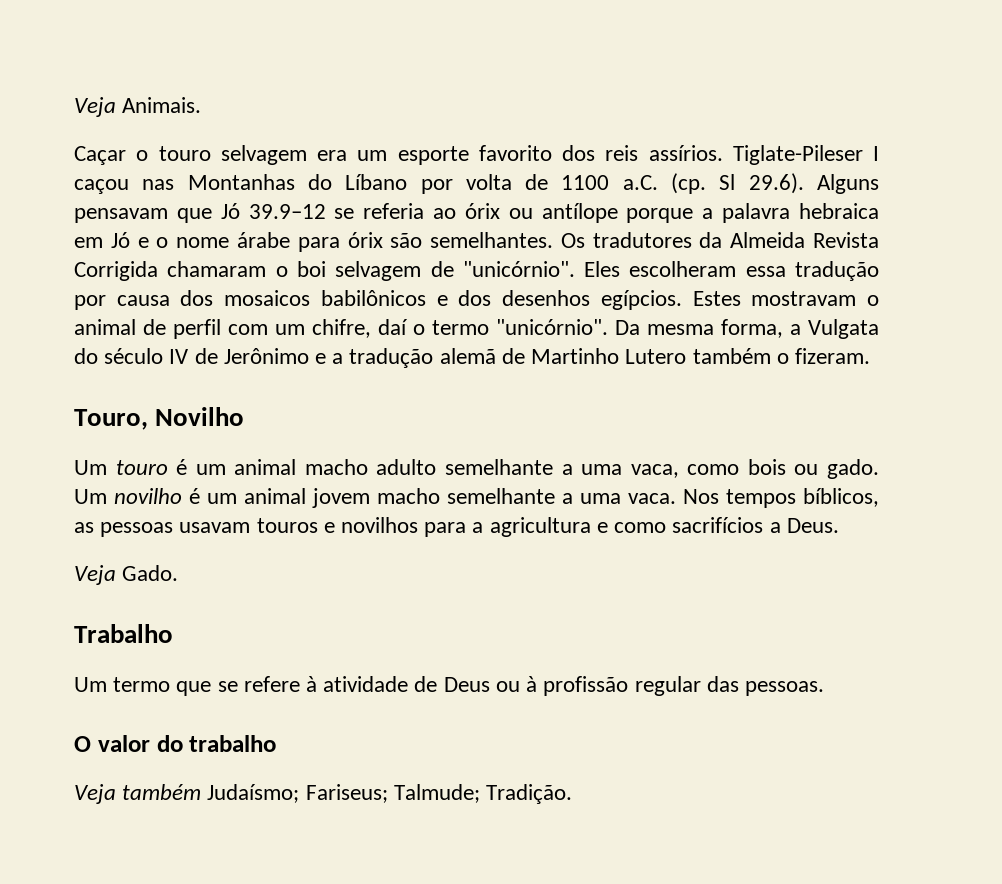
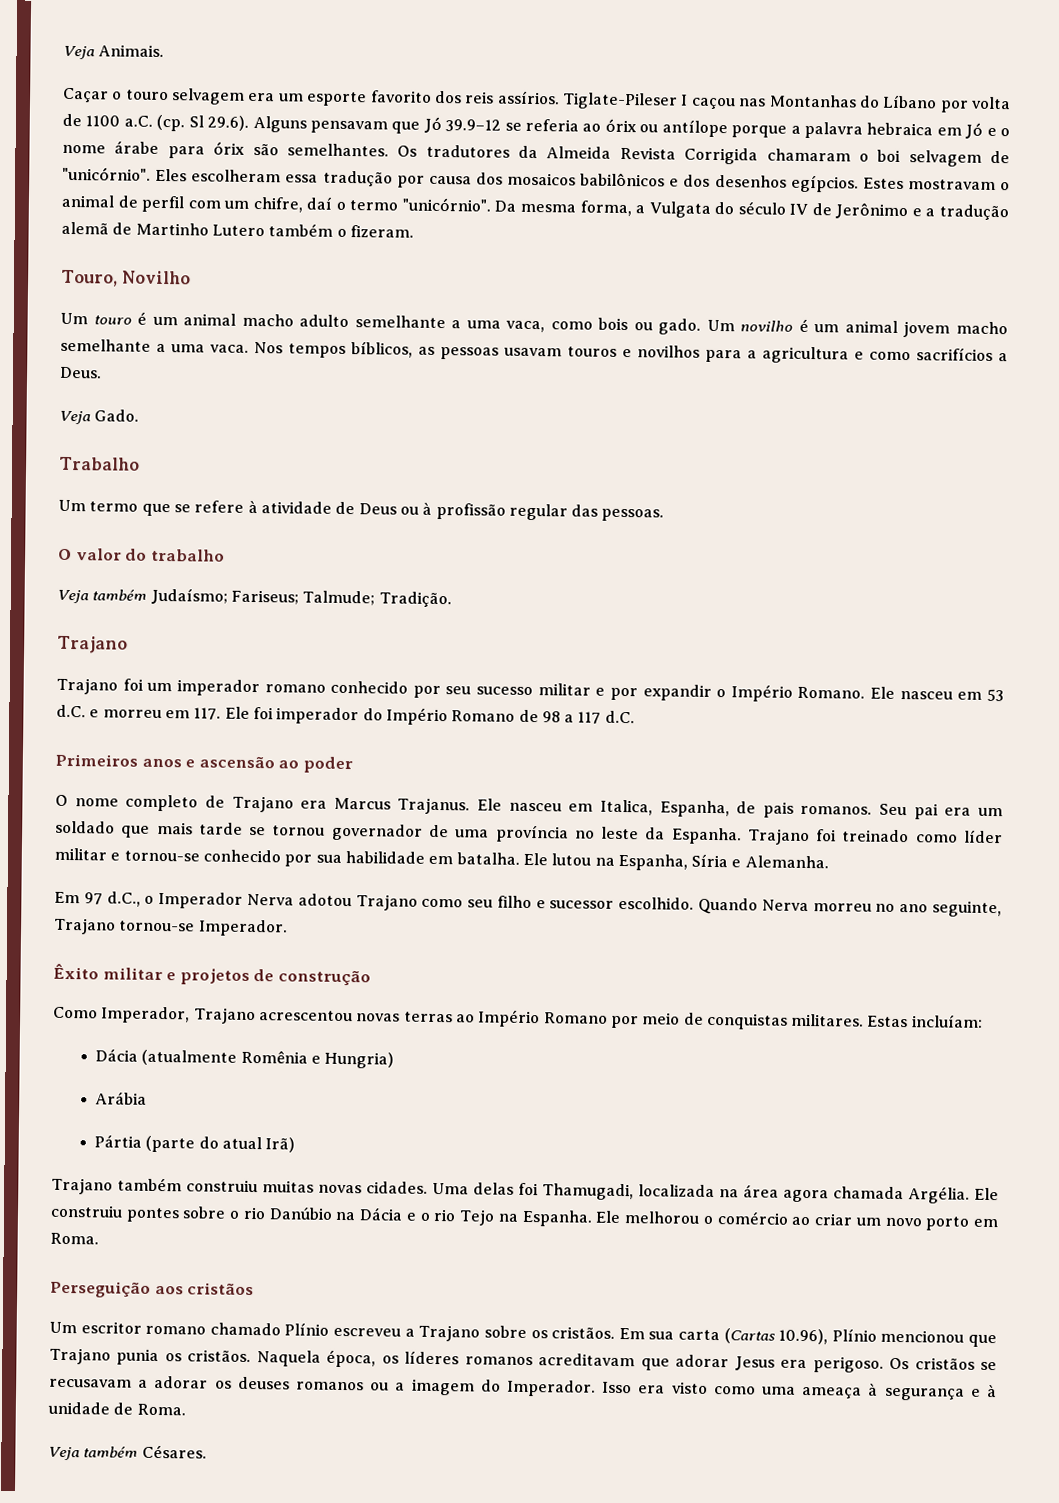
(573, 794) none -> [57,635,128,654] [56,677,1005,702] [56,704,635,726] [55,753,353,774] [55,794,1003,820] [55,820,1004,846] [54,847,829,871] [54,891,1002,918] [53,917,288,937] [53,963,371,987] [53,1006,983,1030] [94,1048,395,1069] [94,1091,147,1105] [93,1134,296,1153] [51,1177,999,1204] [50,1204,999,1231] [50,1232,99,1245] [50,1280,255,1298] [49,1321,997,1348] [49,1347,998,1373] [49,1375,998,1401] [48,1401,186,1416] [48,1444,207,1461] // Trajano // Trajano foi um imperador romano conhecido por seu sucesso militar e por expandir o Império Romano. Ele nasceu em 53 d.C. e morreu em 117. Ele foi imperador do Império Romano de 98 a 117 d.C. // Primeiros anos e ascensão ao poder // O nome completo de Trajano era Marcus Trajanus. Ele nasceu em Italica, Espanha, de pais romanos. Seu pai era um soldado que mais tarde se tornou governador de uma província no leste da Espanha. Trajano foi treinado como líder militar e tornou-se conhecido por sua habilidade em batalha. Ele lutou na Espanha, Síria e Alemanha. // Em 97 d.C., o Imperador Nerva adotou Trajano como seu filho e sucessor escolhido. Quando Nerva morreu no ano seguinte, Trajano tornou-se Imperador. // Êxito militar e projetos de construção // Como Imperador, Trajano acrescentou novas terras ao Império Romano por meio de conquistas militares. Estas incluíam: // Dácia (atualmente Romênia e Hungria) // Arábia // Pártia (parte do atual Irã) // Trajano também construiu muitas novas cidades. Uma delas foi Thamugadi, localizada na área agora chamada Argélia. Ele construiu pontes sobre o rio Danúbio na Dácia e o rio Tejo na Espanha. Ele melhorou o comércio ao criar um novo porto em Roma. // Perseguição aos cristãos // Um escritor romano chamado Plínio escreveu a Trajano sobre os cristãos. Em sua carta (Cartas 10.96), Plínio mencionou que Trajano punia os cristãos. Naquela época, os líderes romanos acreditavam que adorar Jesus era perigoso. Os cristãos se recusavam a adorar os deuses romanos ou a imagem do Imperador. Isso era visto como uma ameaça à segurança e à unidade de Roma. // Veja também Césares.

